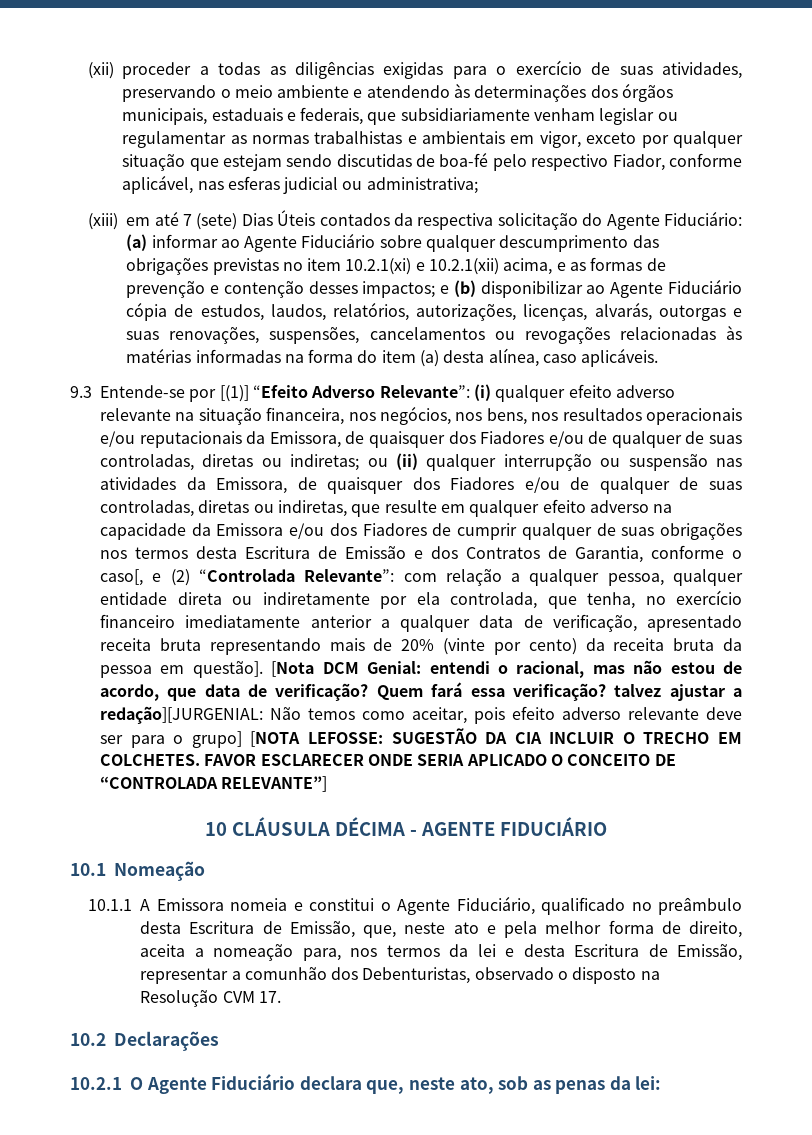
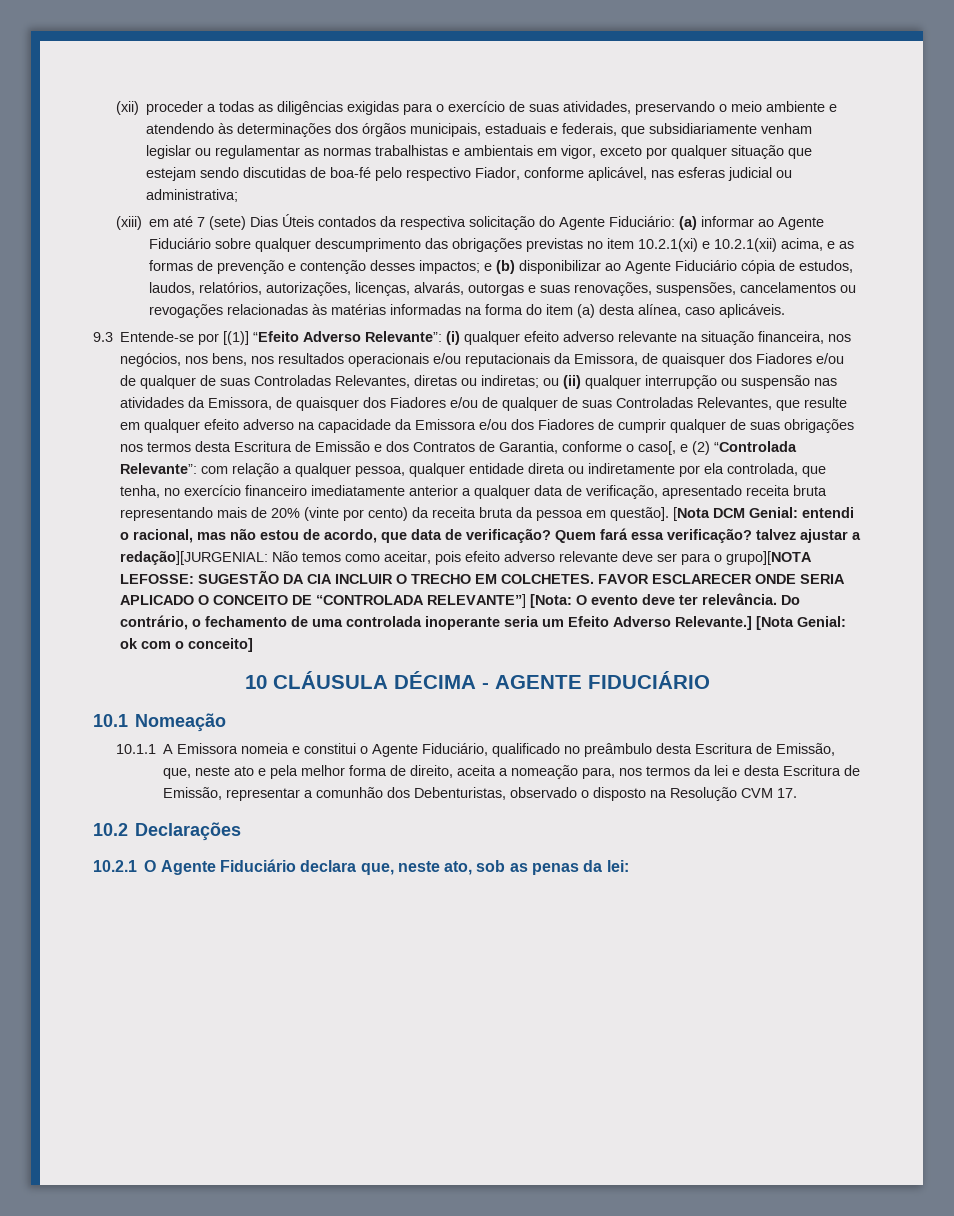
[100,454,194,471] controladas, -> [254,375,411,388] Controladas Relevantes,
[100,500,347,517] controladas, diretas ou indiretas, -> [616,397,773,410] Controladas Relevantes,
[191,731,301,748] grupo] [NOTA -> [726,551,813,565] grupo][NOTA
(328, 784) none -> [530,593,801,608] [120,615,847,630] [120,638,254,652] [Nota: O evento deve ter relevância. Do contrário, o fechamento de uma controlada inoperante seria um Efeito Adverso Relevante.] [Nota Genial: ok com o conceito]

